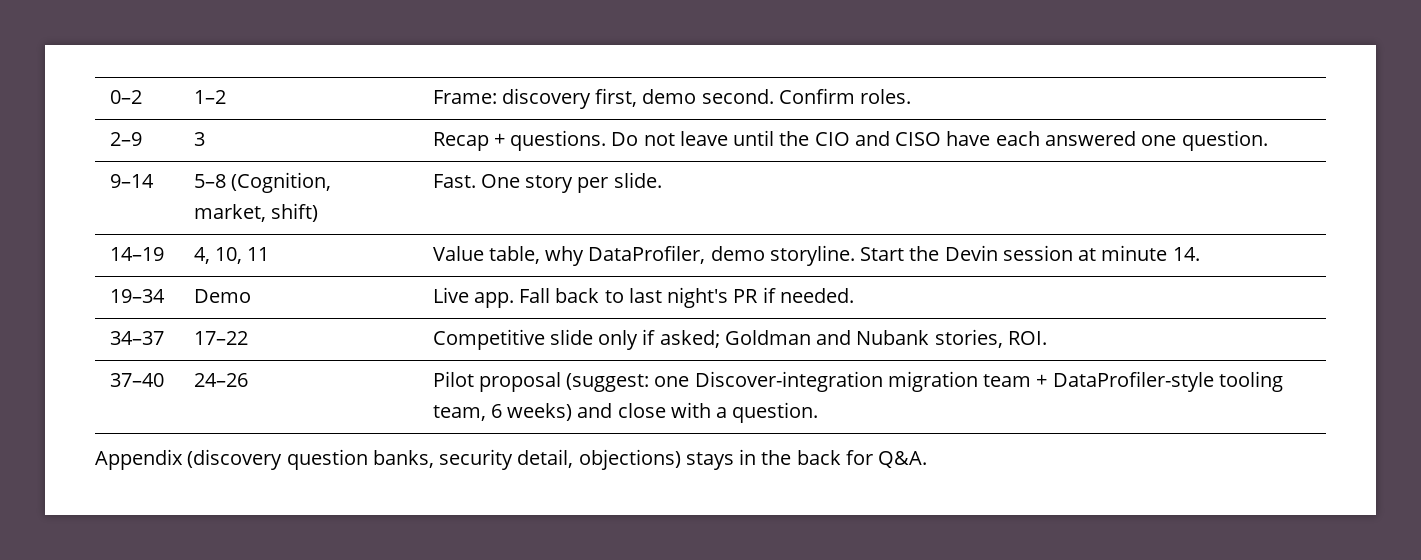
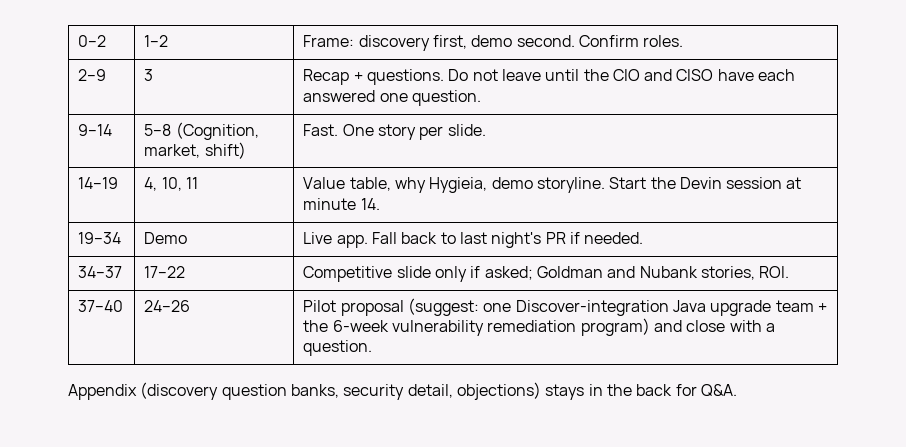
[588,245,706,264] DataProfiler, -> [429,177,488,193] Hygieia,
[887,371,1283,392] [432,403,573,421] migration team + DataProfiler-style tooling team, 6 weeks) -> [672,300,827,316] [303,318,650,336] Java upgrade team + the 6-week vulnerability remediation program)

